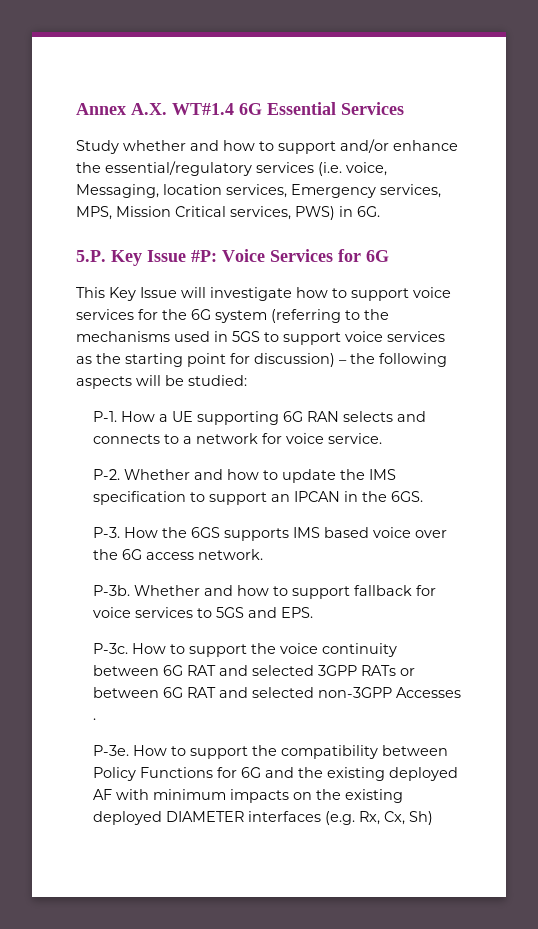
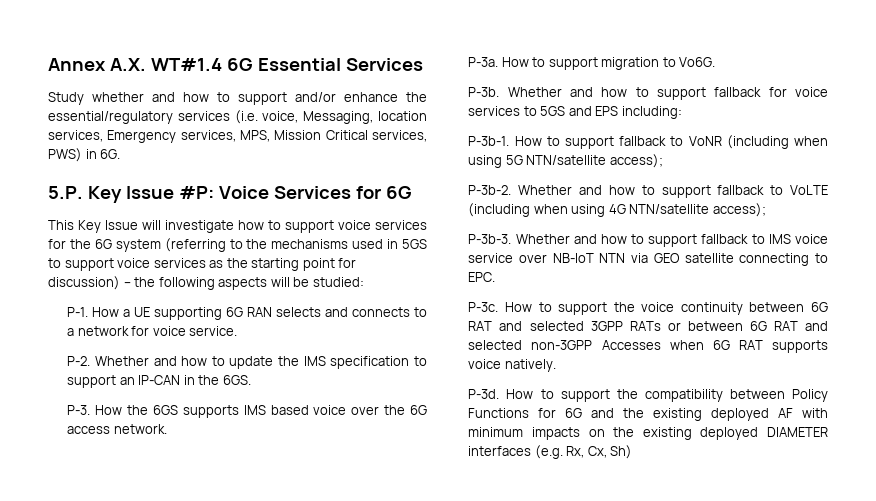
[294,491,341,502] IPCAN -> [138,375,181,385] IP-CAN
(264, 554) none -> [468,57,716,70] // P-3a. How to support migration to Vo6G.
[281,607,314,618] EPS. -> [595,106,682,119] [468,135,828,149] [468,154,663,168] [468,185,828,198] [468,203,766,217] [468,234,828,247] [468,253,828,266] [468,272,496,282] EPS including: // P-3b-1. How to support fallback to VoNR (including when using 5G NTN/satellite access); // P-3b-2. Whether and how to support fallback to VoLTE (including when using 4G NTN/satellite access); // P-3b-3. Whether and how to support fallback to IMS voice service over NB-IoT NTN via GEO satellite connecting to EPC.
[93,718,97,720] [93,745,130,756] . // P-3e. -> [669,340,828,353] [468,359,556,372] [468,389,500,399] when 6G RAT supports voice natively. // P-3d.

